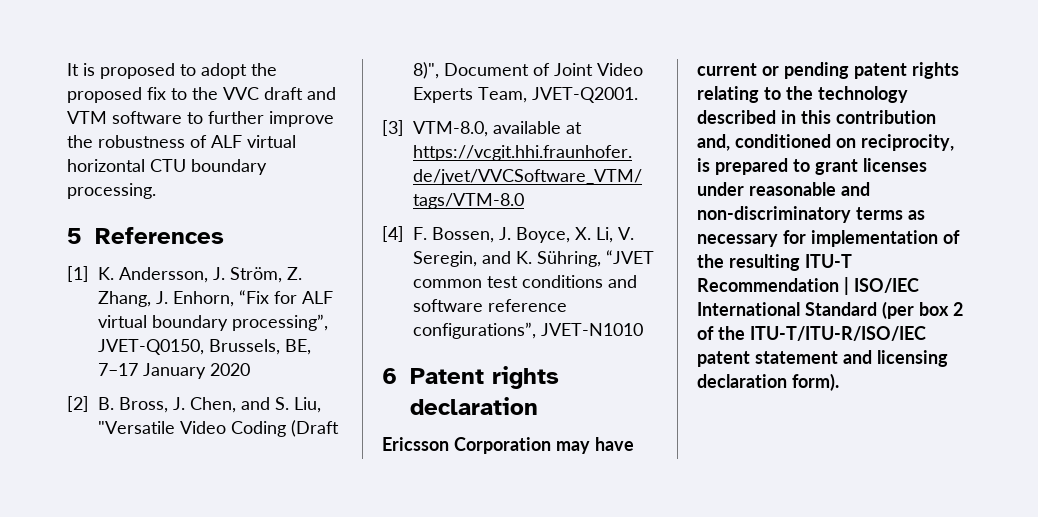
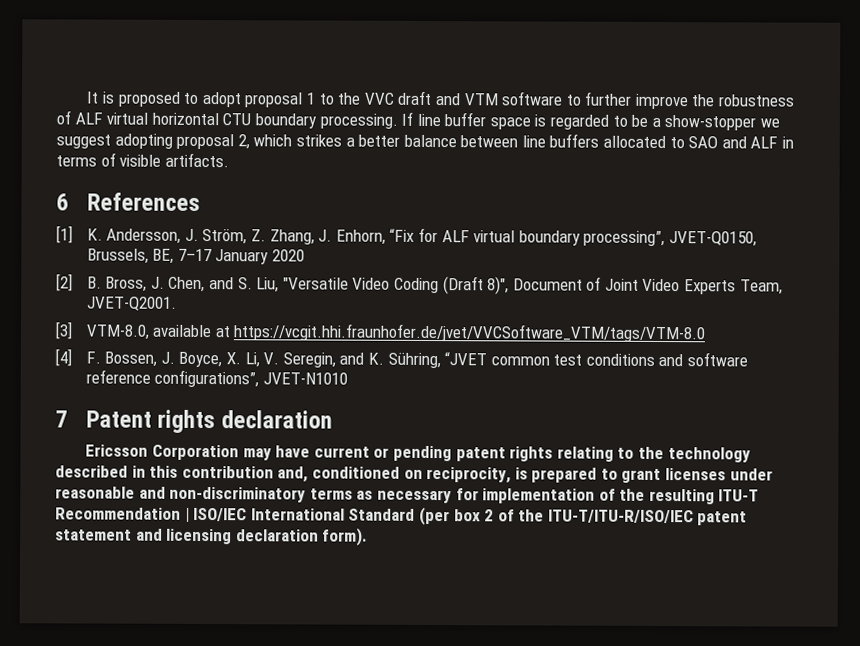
[251,63,277,76] [67,87,166,103] the proposed fix -> [244,92,316,108] proposal 1
[67,228,82,244] // 5 -> [401,111,781,131] [56,133,795,150] [56,152,229,168] [56,193,69,211] If line buffer space is regarded to be a show-stopper we suggest adopting proposal 2, which strikes a better balance between line buffers allocated to SAO and ALF in terms of visible artifacts. // 6
[382,368,397,384] 6 -> [55,410,68,428] 7

